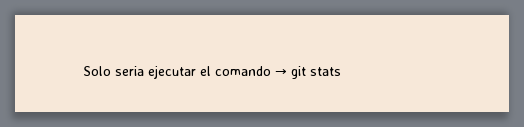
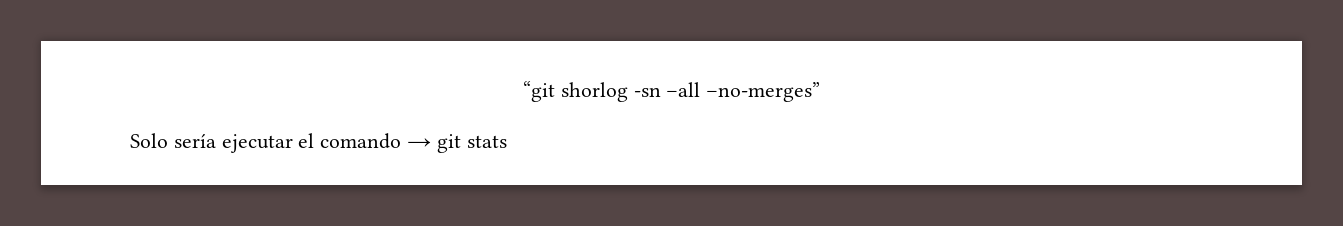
[83,66,144,76] Solo seria -> [522,81,821,102] [130,133,216,148] “git shorlog -sn –all –no-merges” // Solo sería

